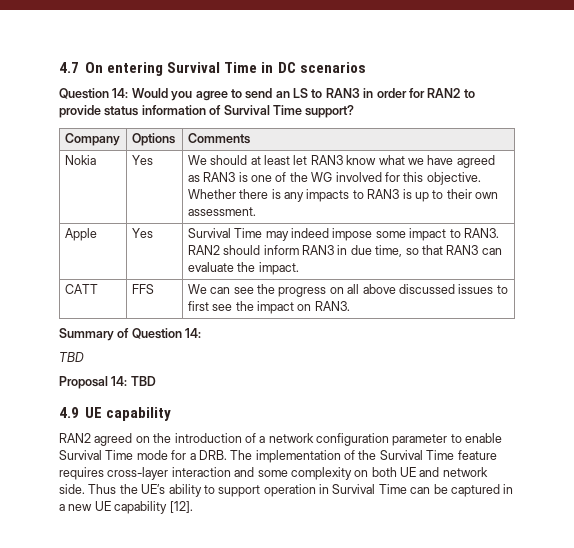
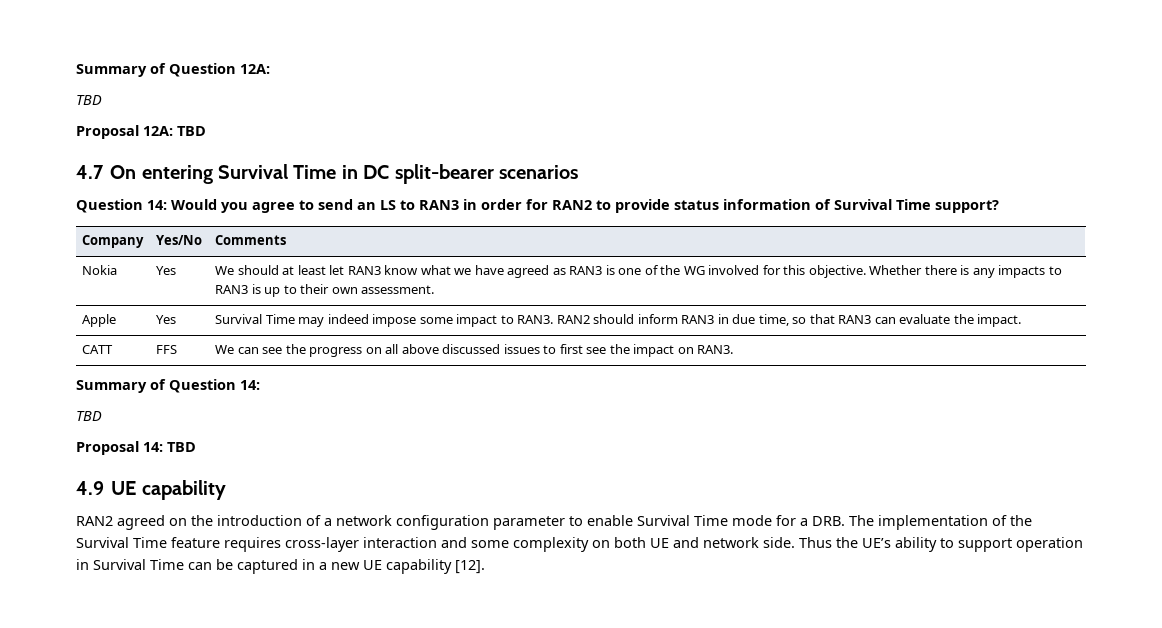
(59, 67) none -> [76,63,270,77] [76,95,102,105] [76,125,206,139] Summary of Question 12A: // TBD // Proposal 12A: TBD //
(296, 67) none -> [394,164,494,184] split-bearer
[131,133,175,146] Options -> [156,235,203,245] Yes/No

